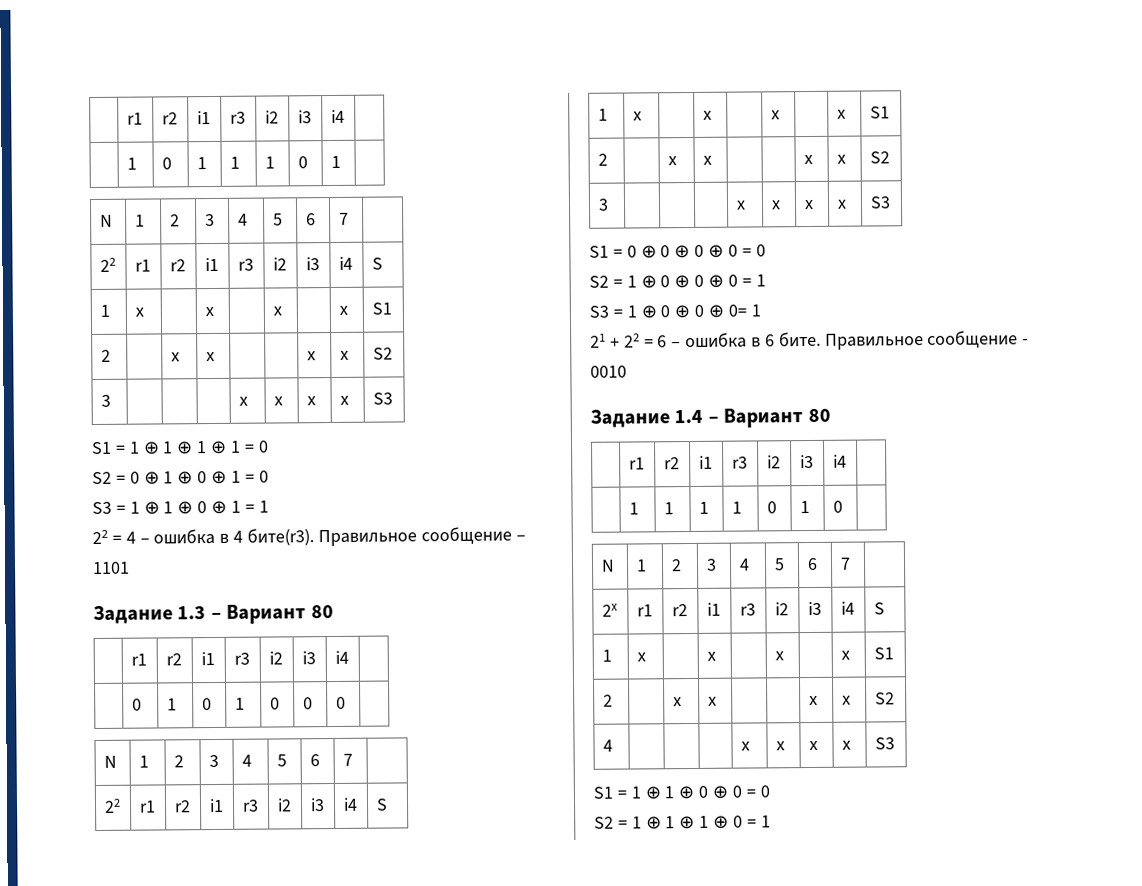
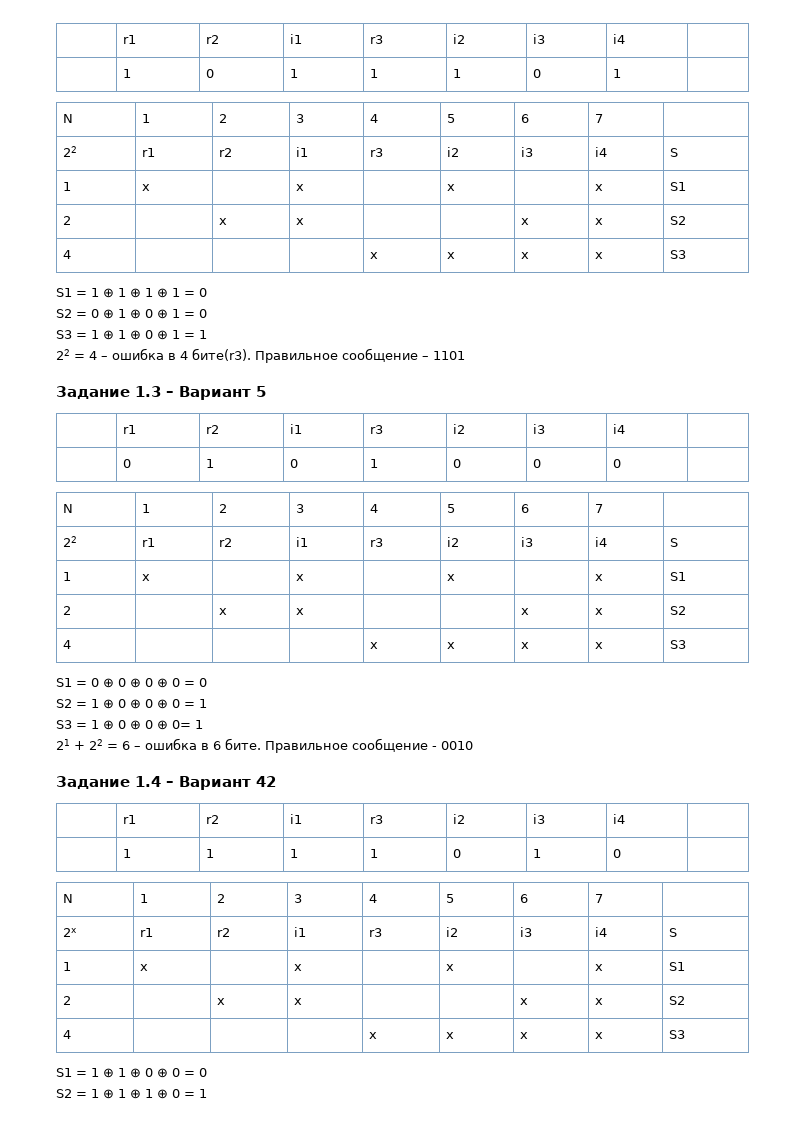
[100,394,111,407] 3 -> [63,250,72,259] 4
[310,604,334,619] 80 -> [256,386,266,397] 5
[597,198,609,211] 3 -> [63,640,72,649] 4
[807,408,831,423] 80 -> [256,776,276,787] 42

